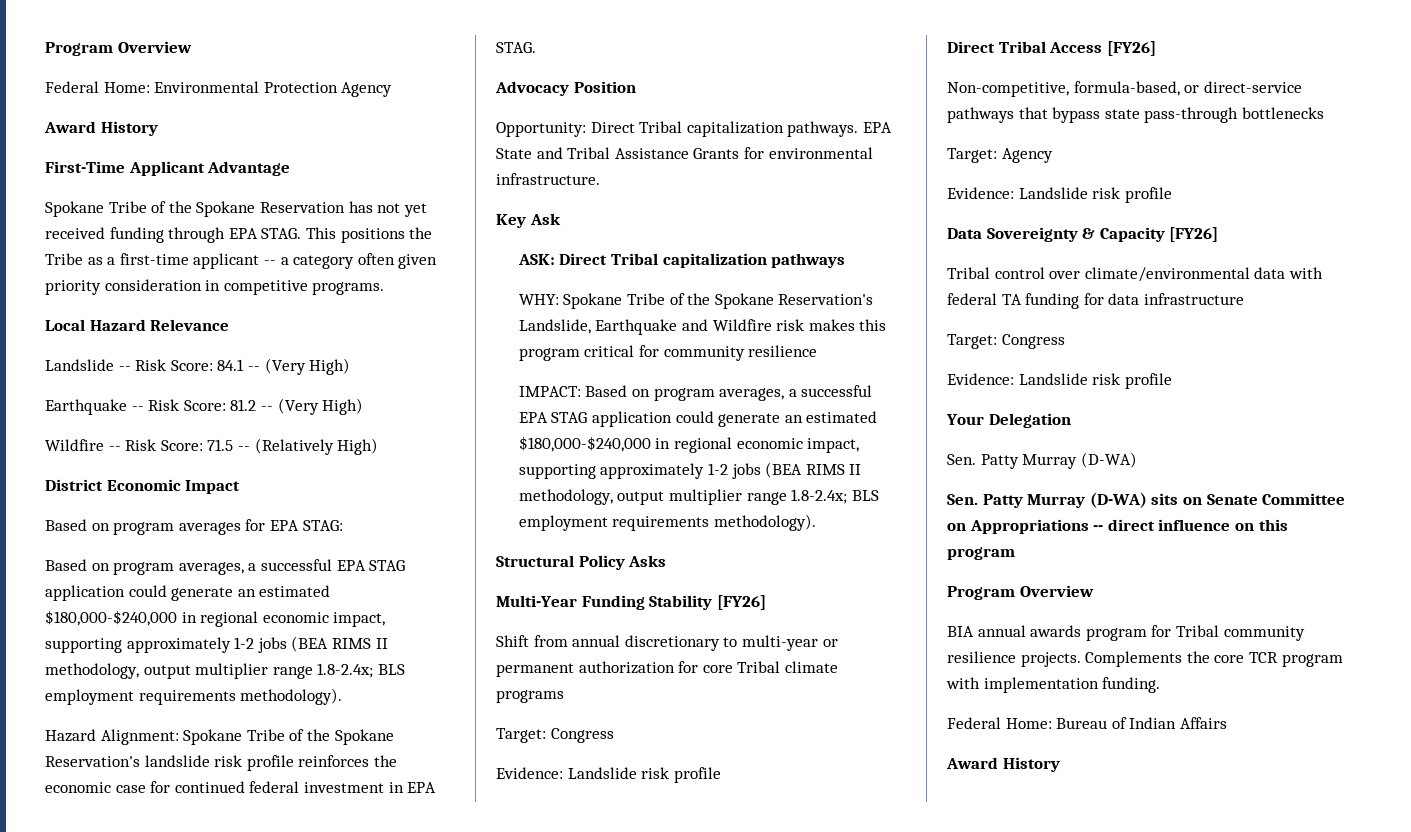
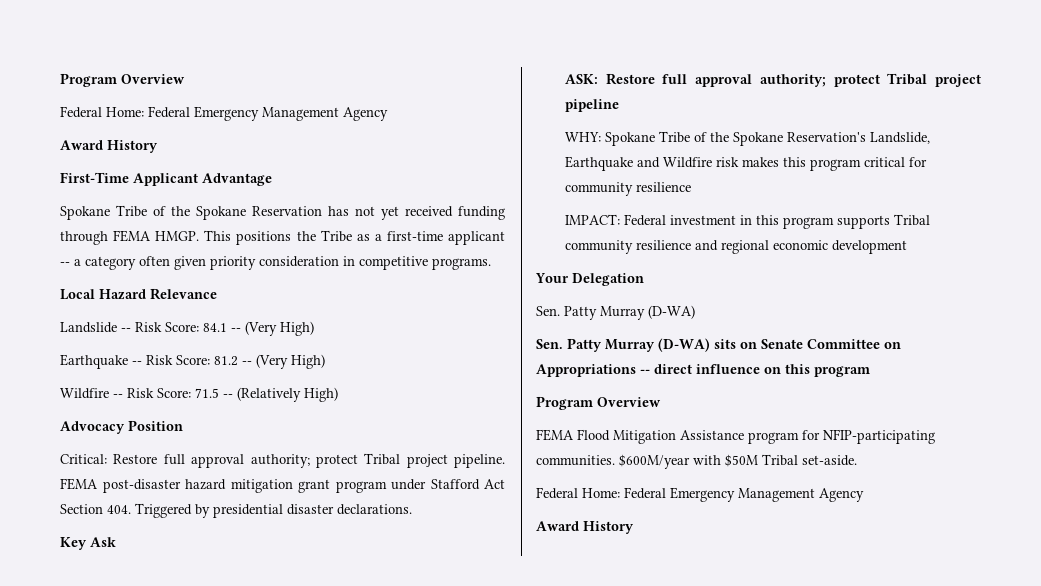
[154,81,338,93] Environmental Protection -> [148,106,339,121] Federal Emergency Management
[228,228,302,239] EPA STAG. -> [113,230,200,242] FEMA HMGP.
[45,479,241,494] [45,519,343,535] [45,559,406,575] [45,585,331,601] [45,610,386,627] [45,636,388,653] [45,663,405,679] [45,688,343,705] [45,729,394,745] [45,755,397,771] [45,781,437,793] [496,42,536,53] [495,81,636,96] [496,121,892,137] [496,147,873,159] [496,173,600,185] [496,213,561,228] [517,253,846,268] District Economic Impact // Based on program averages for EPA STAG: // Based on program averages, a successful EPA STAG application could generate an estimated $180,000-$240,000 in regional economic impact, supporting approximately 1-2 jobs (BEA RIMS II methodology, output multiplier range 1.8-2.4x; BLS employment requirements methodology). // Hazard Alignment: Spokane Tribe of the Spokane Reservation's landslide risk profile reinforces the economic case for continued federal investment in EPA STAG. // Advocacy Position // Opportunity: Direct Tribal capitalization pathways. EPA State and Tribal Assistance Grants for environmental infrastructure. // Key Ask // ASK: Direct Tribal capitalization pathways -> [60,420,183,434] [60,453,505,468] [60,478,505,493] [60,503,412,518] [60,537,116,550] [564,73,981,87] [564,99,619,112] Advocacy Position // Critical: Restore full approval authority; protect Tribal project pipeline. FEMA post-disaster hazard mitigation grant program under Stafford Act Section 404. Triggered by presidential disaster declarations. // Key Ask // ASK: Restore full approval authority; protect Tribal project pipeline
[585,385,873,401] [518,411,878,427] [518,436,860,453] [518,462,862,479] [518,489,879,505] [518,514,817,531] [496,555,667,570] [496,595,766,610] [496,635,838,651] [496,661,838,677] [496,690,564,703] [496,728,614,743] [496,767,721,783] [947,41,1156,56] [947,81,1302,97] [947,107,1324,123] [947,148,1053,163] [947,187,1172,203] [947,227,1219,242] [947,267,1323,282] [947,293,1244,309] [947,334,1065,349] [947,373,1172,389] Based on program averages, a successful EPA STAG application could generate an estimated $180,000-$240,000 in regional economic impact, supporting approximately 1-2 jobs (BEA RIMS II methodology, output multiplier range 1.8-2.4x; BLS employment requirements methodology). // Structural Policy Asks // Multi-Year Funding Stability [FY26] // Shift from annual discretionary to multi-year or permanent authorization for core Tribal climate programs // Target: Congress // Evidence: Landslide risk profile // Direct Tribal Access [FY26] // Non-competitive, formula-based, or direct-service pathways that bypass state pass-through bottlenecks // Target: Agency // Evidence: Landslide risk profile // Data Sovereignty & Capacity [FY26] // Tribal control over climate/environmental data with federal TA funding for data infrastructure // Target: Congress // Evidence: Landslide risk profile -> [623,214,930,229] [564,240,907,254] Federal investment in this program supports Tribal community resilience and regional economic development
[947,625,1305,641] [947,651,1343,667] [946,677,1161,693] [947,717,1227,729] BIA annual awards program for Tribal community resilience projects. Complements the core TCR program with implementation funding. // Federal Home: Bureau of Indian Affairs -> [536,429,935,444] [536,454,857,469] [536,487,864,502] FEMA Flood Mitigation Assistance program for NFIP-participating communities. $600M/year with $50M Tribal set-aside. // Federal Home: Federal Emergency Management Agency

